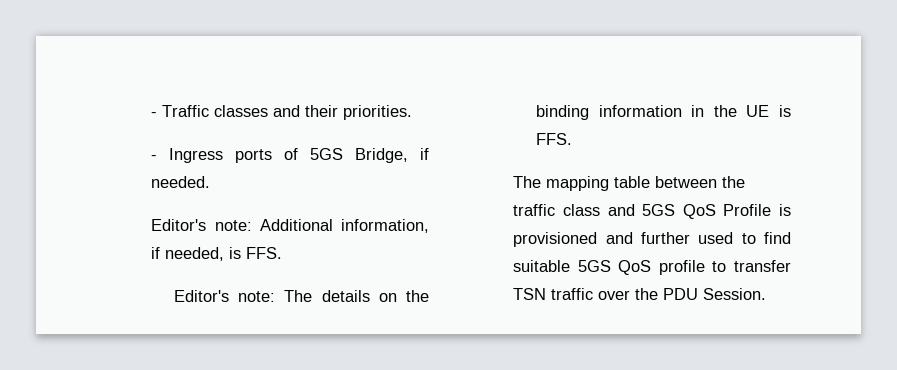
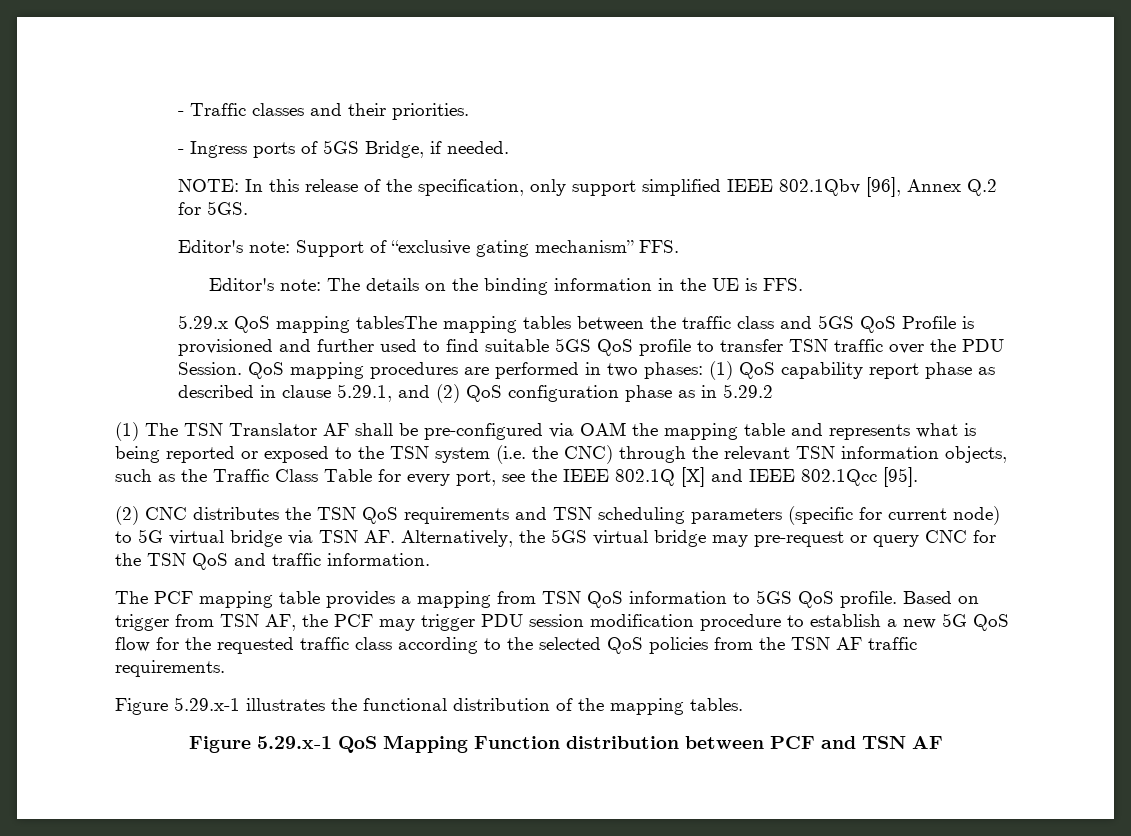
[151,219,429,233] [151,247,242,261] Editor's note: Additional information, if needed, is -> [177,177,997,197] [177,201,248,215] [177,240,634,257] NOTE: In this release of the specification, only support simplified IEEE 802.1Qbv [96], Annex Q.2 for 5GS. // Editor's note: Support of “exclusive gating mechanism”
[513,176,651,191] The mapping table -> [177,315,571,333] 5.29.x QoS mapping tablesThe mapping tables
(767, 294) none -> [247,361,995,380] [177,384,773,403] [115,422,976,441] [115,445,1007,464] [115,467,918,487] [115,506,1000,525] [115,529,996,547] [115,553,430,570] [115,590,979,608] [115,613,1009,631] [115,637,917,654] [115,660,225,677] [115,697,743,715] [188,735,943,753] QoS mapping procedures are performed in two phases: (1) QoS capability report phase as described in clause 5.29.1, and (2) QoS configuration phase as in 5.29.2 // (1) The TSN Translator AF shall be pre-configured via OAM the mapping table and represents what is being reported or exposed to the TSN system (i.e. the CNC) through the relevant TSN information objects, such as the Traffic Class Table for every port, see the IEEE 802.1Q [X] and IEEE 802.1Qcc [95]. // (2) CNC distributes the TSN QoS requirements and TSN scheduling parameters (specific for current node) to 5G virtual bridge via TSN AF. Alternatively, the 5GS virtual bridge may pre-request or query CNC for the TSN QoS and traffic information. // The PCF mapping table provides a mapping from TSN QoS information to 5GS QoS profile. Based on trigger from TSN AF, the PCF may trigger PDU session modification procedure to establish a new 5G QoS flow for the requested traffic class according to the selected QoS policies from the TSN AF traffic requirements. // Figure 5.29.x-1 illustrates the functional distribution of the mapping tables. // Figure 5.29.x-1 QoS Mapping Function distribution between PCF and TSN AF

